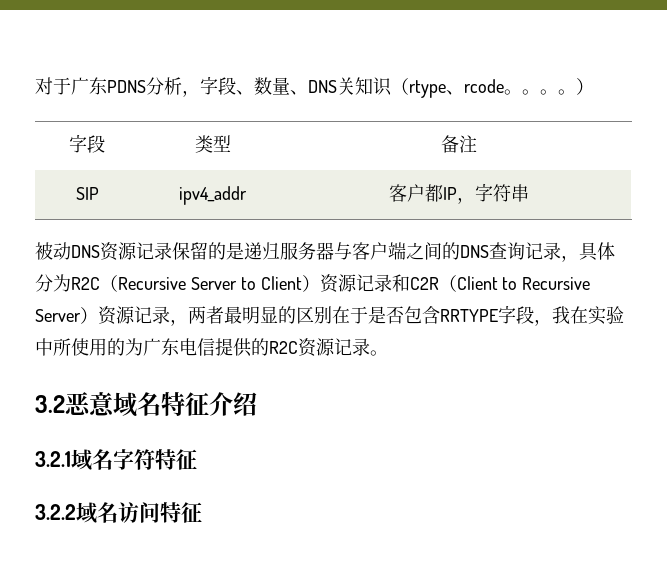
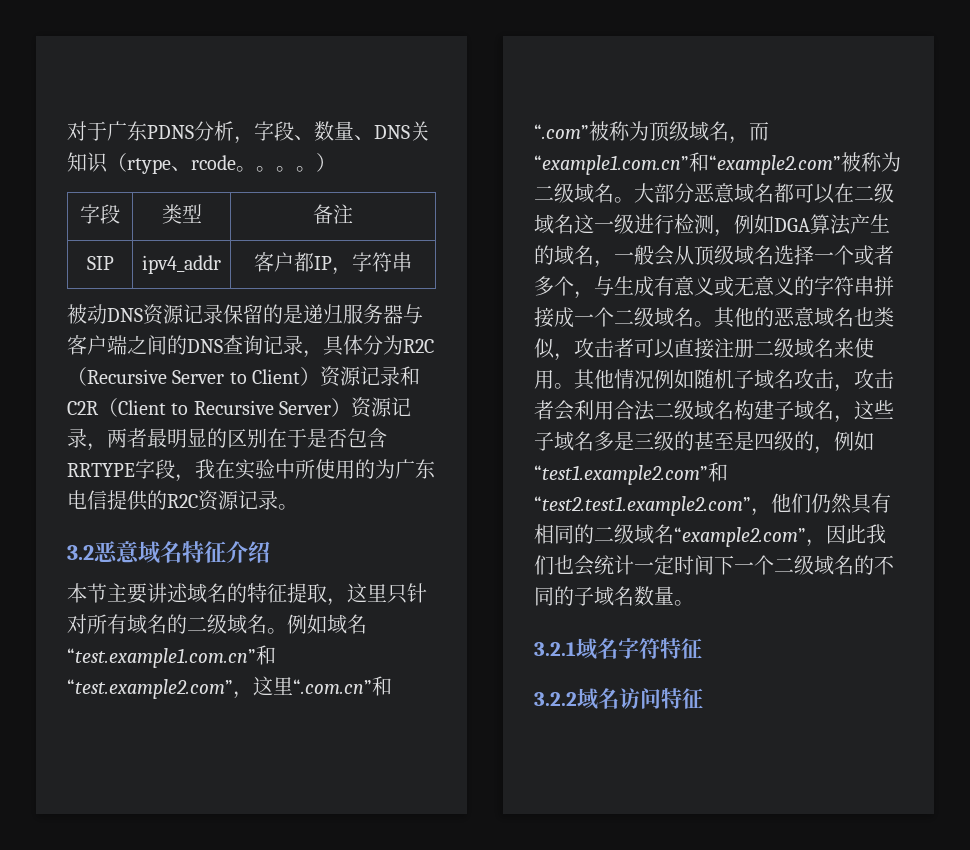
(257, 404) none -> [67,583,427,606] [67,614,367,634] [67,645,276,668] [67,676,392,699] [534,121,769,144] [534,152,901,175] [534,183,894,204] [534,214,890,237] [534,245,894,268] [534,276,894,299] [534,307,894,328] [534,338,874,361] [534,369,894,392] [534,400,894,423] [534,431,874,454] [534,462,728,485] [534,493,891,516] [534,524,886,547] [534,555,894,576] [534,586,694,606] // 本节主要讲述域名的特征提取，这里只针对所有域名的二级域名。例如域名“test.example1.com.cn”和“test.example2.com”，这里“.com.cn”和“.com”被称为顶级域名，而“example1.com.cn”和“example2.com”被称为二级域名。大部分恶意域名都可以在二级域名这一级进行检测，例如DGA算法产生的域名，一般会从顶级域名选择一个或者多个，与生成有意义或无意义的字符串拼接成一个二级域名。其他的恶意域名也类似，攻击者可以直接注册二级域名来使用。其他情况例如随机子域名攻击，攻击者会利用合法二级域名构建子域名，这些子域名多是三级的甚至是四级的，例如“test1.example2.com”和“test2.test1.example2.com”，他们仍然具有相同的二级域名“example2.com”，因此我们也会统计一定时间下一个二级域名的不同的子域名数量。

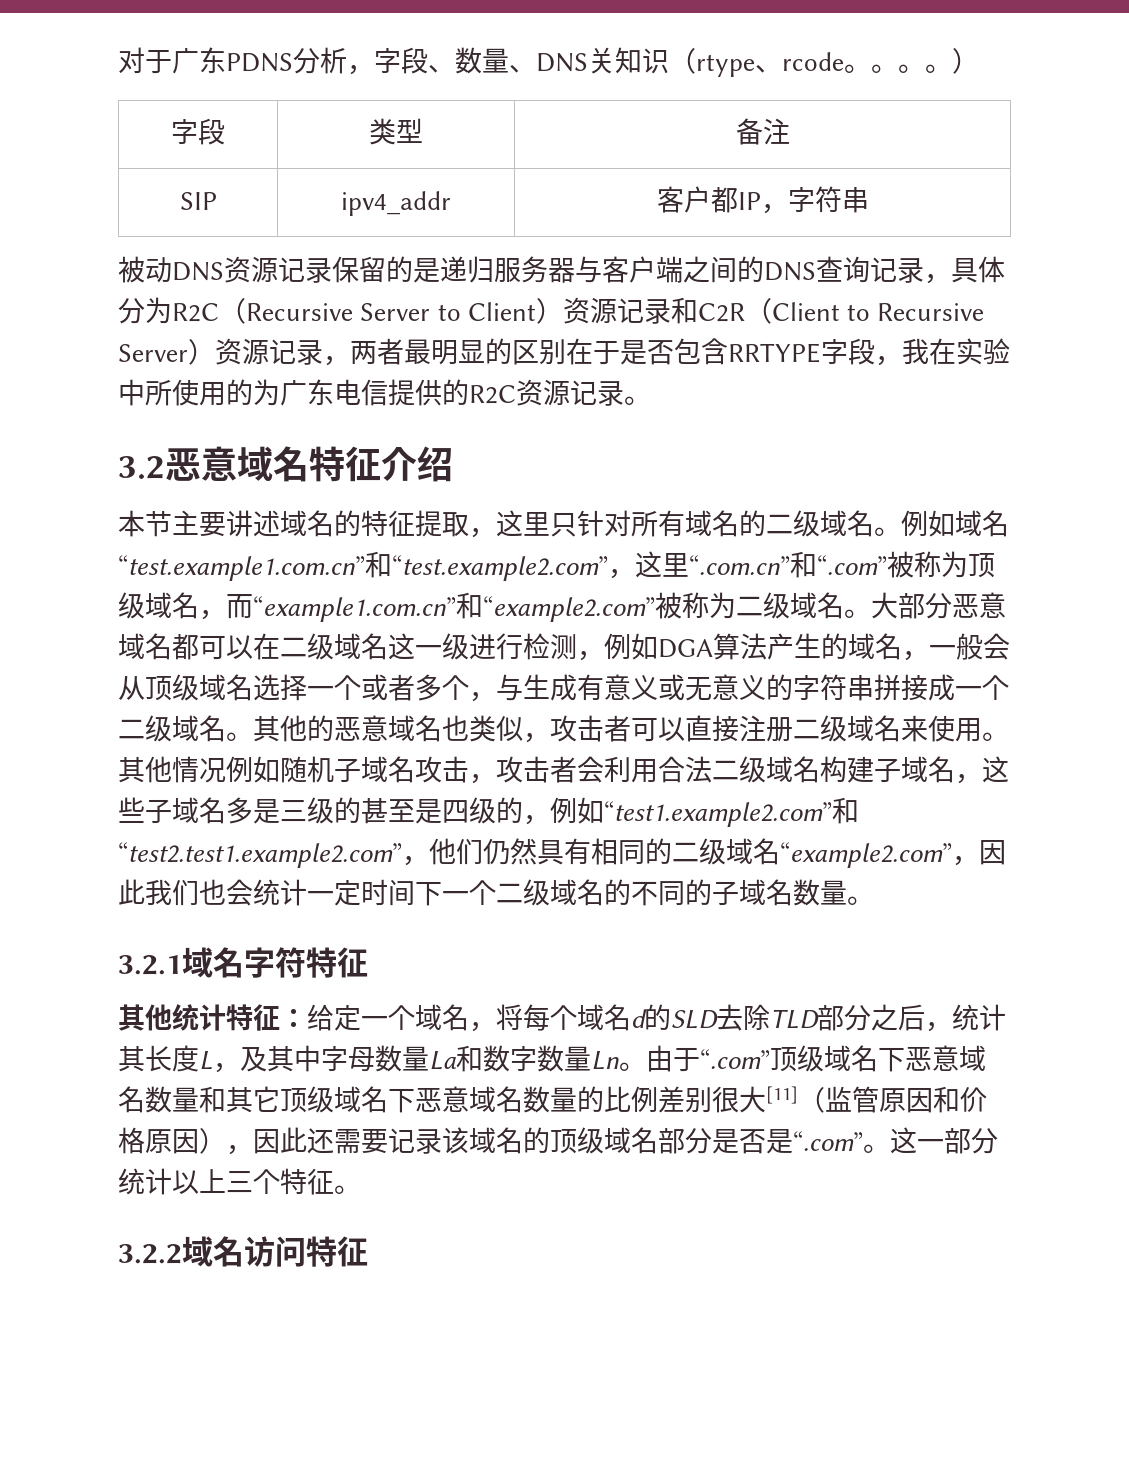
(702, 648) none -> [118,1004,1006,1032] [118,1045,986,1073] [118,1086,987,1113] [118,1127,998,1155] [118,1168,361,1195] // 其他统计特征：给定一个域名，将每个域名d的SLD去除TLD部分之后，统计其长度L，及其中字母数量La和数字数量Ln。由于“.com”顶级域名下恶意域名数量和其它顶级域名下恶意域名数量的比例差别很大[11]（监管原因和价格原因），因此还需要记录该域名的顶级域名部分是否是“.com”。这一部分统计以上三个特征。

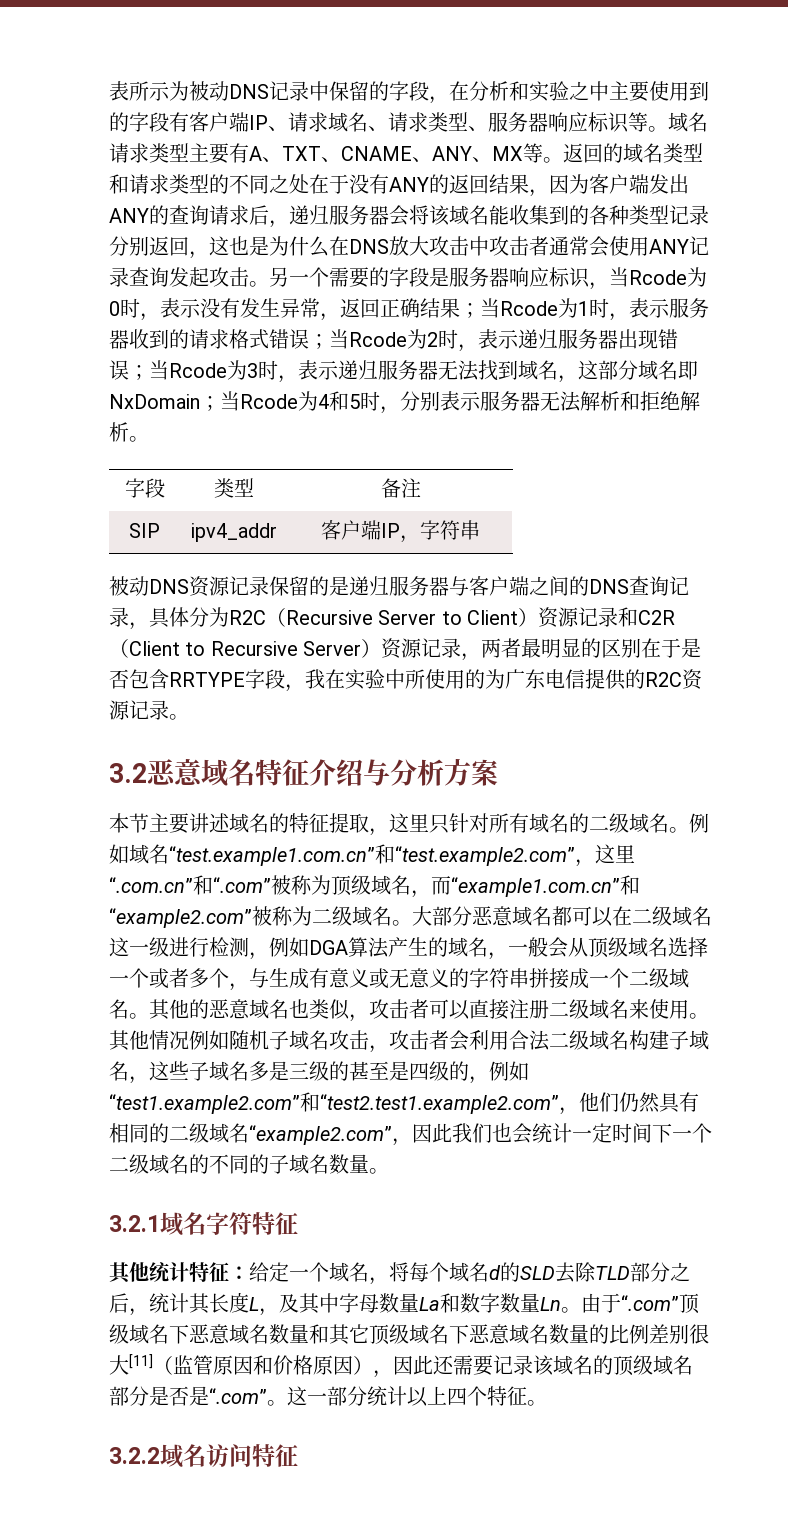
[118,47,979,77] 对于广东PDNS分析，字段、数量、DNS关知识（rtype、rcode。。。。） -> [109,81,709,104] [109,112,708,133] [109,143,703,164] [109,174,689,197] [109,205,709,228] [109,236,709,259] [109,267,707,290] [109,298,709,321] [109,329,678,352] [109,360,698,383] [109,391,700,414] [109,422,149,442] 表所示为被动DNS记录中保留的字段，在分析和实验之中主要使用到的字段有客户端IP、请求域名、请求类型、服务器响应标识等。域名请求类型主要有A、TXT、CNAME、ANY、MX等。返回的域名类型和请求类型的不同之处在于没有ANY的返回结果，因为客户端发出ANY的查询请求后，递归服务器会将该域名能收集到的各种类型记录分别返回，这也是为什么在DNS放大攻击中攻击者通常会使用ANY记录查询发起攻击。另一个需要的字段是服务器响应标识，当Rcode为0时，表示没有发生异常，返回正确结果；当Rcode为1时，表示服务器收到的请求格式错误；当Rcode为2时，表示递归服务器出现错误；当Rcode为3时，表示递归服务器无法找到域名，这部分域名即NxDomain；当Rcode为4和5时，分别表示服务器无法解析和拒绝解析。
[710,187,738,213] 都 -> [361,520,381,540] 端
(453, 464) none -> [363,758,498,786] 与分析方案
[226,1171,253,1193] 三 -> [447,1388,467,1405] 四

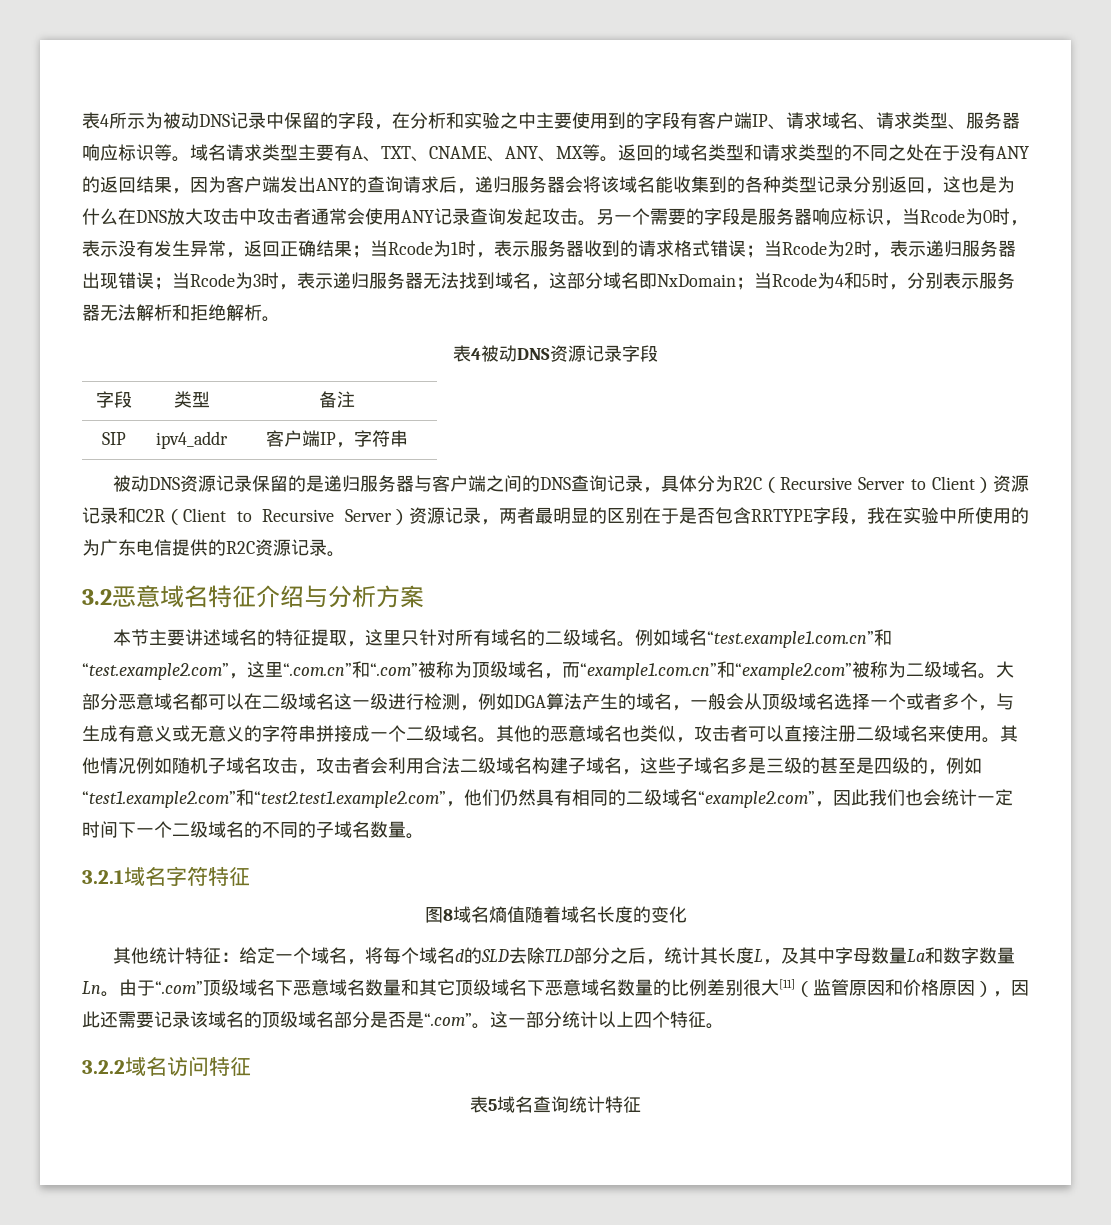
[109,81,129,101] 表 -> [82,112,109,129] 表4
(149, 439) none -> [453,345,658,362] // 表4被动DNS资源记录字段
(298, 1223) none -> [424,906,687,923] // 图8域名熵值随着域名长度的变化
(298, 1455) none -> [470,1096,641,1113] // 表5域名查询统计特征

